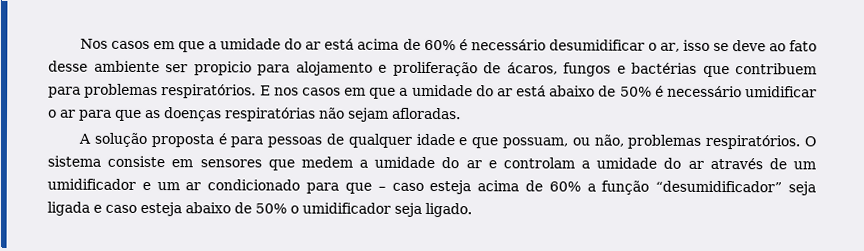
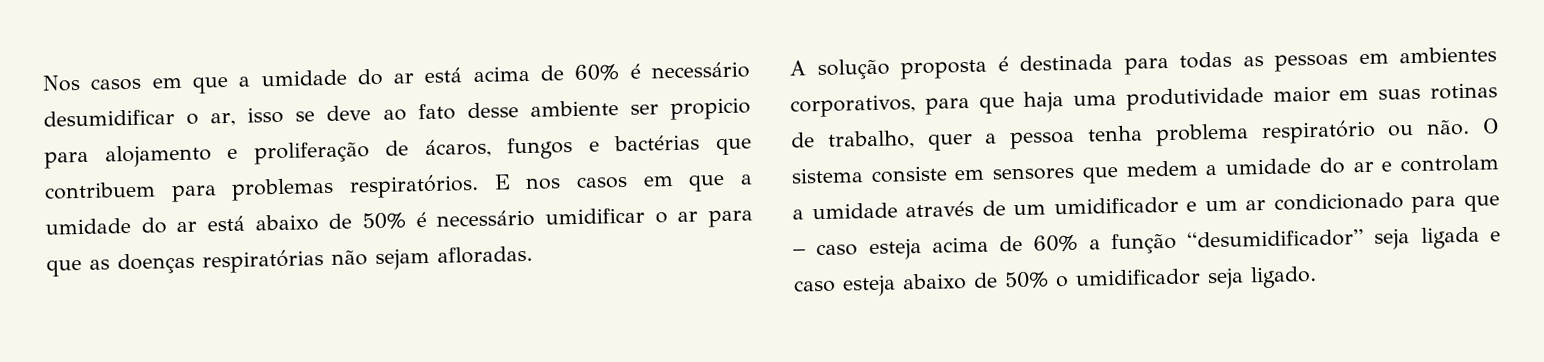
[230,133,801,150] para pessoas de qualquer idade e que possuam, ou não, problemas respiratórios. -> [1019,46,1497,75] [790,82,1498,118] [791,119,1471,151] destinada para todas as pessoas em ambientes corporativos, para que haja uma produtividade maior em suas rotinas de trabalho, quer a pessoa tenha problema respiratório ou não.
[663,157,704,169] do ar -> (898, 211) none

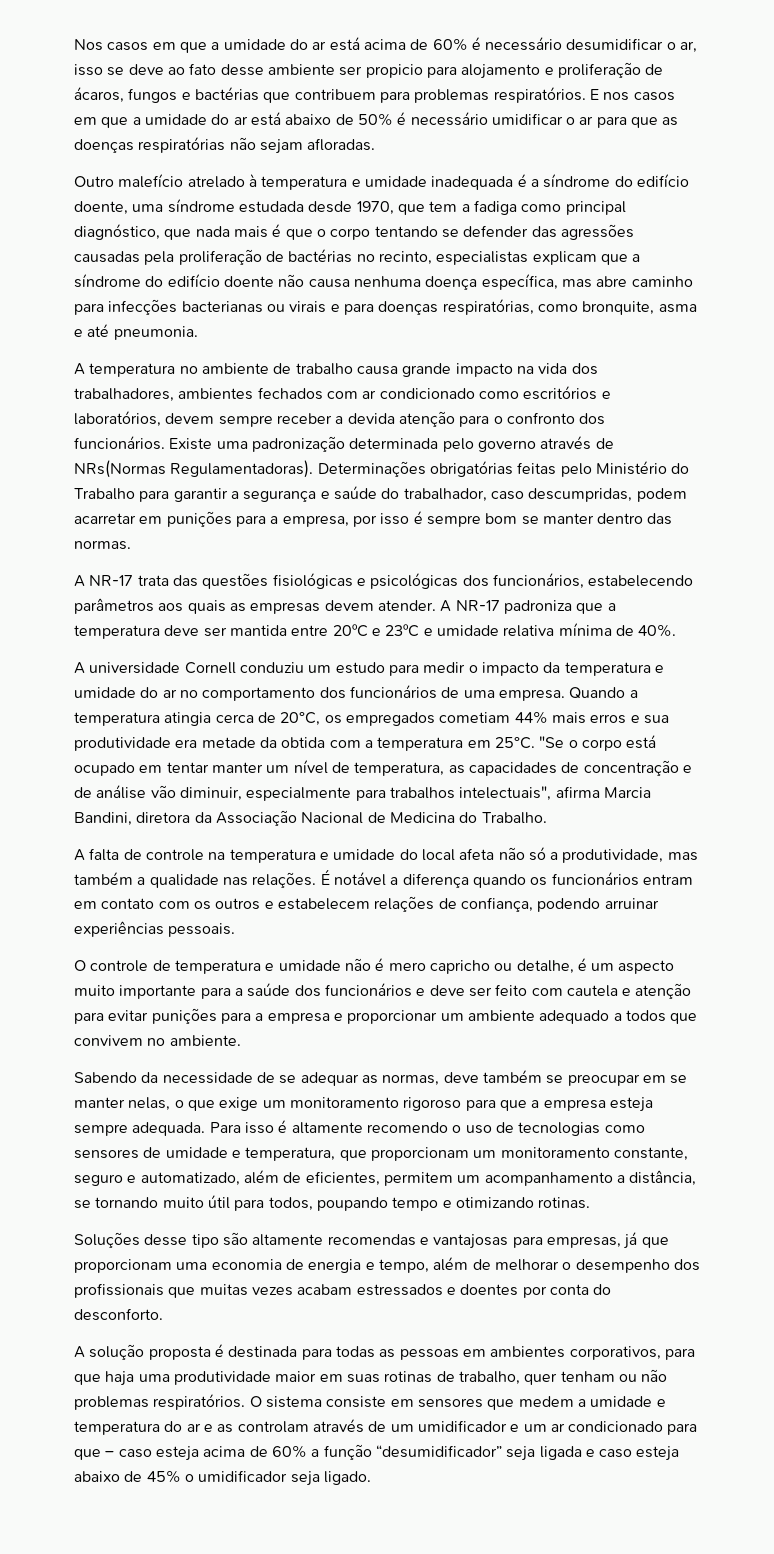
(533, 254) none -> [74,174,689,190] [74,199,626,215] [74,224,634,240] [74,249,641,265] [74,274,693,290] [74,299,697,315] [74,324,198,340] [74,363,598,377] [74,386,611,402] [74,411,606,427] [74,436,614,452] [74,460,690,478] [74,486,687,502] [74,511,673,527] [74,540,131,550] [74,573,694,589] [74,598,616,614] [74,623,677,639] [74,662,664,676] [74,685,638,701] [74,711,669,726] [74,735,657,751] [74,760,692,776] [74,785,651,801] [74,810,547,826] [74,847,698,863] [74,869,693,888] [74,896,659,912] [74,921,236,937] [74,958,675,974] [74,983,692,999] [74,1008,698,1024] [74,1035,241,1046] [74,1070,688,1086] [74,1097,653,1112] [74,1120,645,1136] [74,1147,688,1161] [74,1170,697,1186] [74,1195,591,1211] [74,1232,669,1249] [74,1257,700,1273] [74,1283,612,1298] [74,1308,163,1321] // Outro malefício atrelado à temperatura e umidade inadequada é a síndrome do edifício doente, uma síndrome estudada desde 1970, que tem a fadiga como principal diagnóstico, que nada mais é que o corpo tentando se defender das agressões causadas pela proliferação de bactérias no recinto, especialistas explicam que a síndrome do edifício doente não causa nenhuma doença específica, mas abre caminho para infecções bacterianas ou virais e para doenças respiratórias, como bronquite, asma e até pneumonia. // A temperatura no ambiente de trabalho causa grande impacto na vida dos trabalhadores, ambientes fechados com ar condicionado como escritórios e laboratórios, devem sempre receber a devida atenção para o confronto dos funcionários. Existe uma padronização determinada pelo governo através de NRs(Normas Regulamentadoras). Determinações obrigatórias feitas pelo Ministério do Trabalho para garantir a segurança e saúde do trabalhador, caso descumpridas, podem acarretar em punições para a empresa, por isso é sempre bom se manter dentro das normas. // A NR-17 trata das questões fisiológicas e psicológicas dos funcionários, estabelecendo parâmetros aos quais as empresas devem atender. A NR-17 padroniza que a temperatura deve ser mantida entre 20ºC e 23ºC e umidade relativa mínima de 40%. // A universidade Cornell conduziu um estudo para medir o impacto da temperatura e umidade do ar no comportamento dos funcionários de uma empresa. Quando a temperatura atingia cerca de 20°C, os empregados cometiam 44% mais erros e sua produtividade era metade da obtida com a temperatura em 25°C. "Se o corpo está ocupado em tentar manter um nível de temperatura, as capacidades de concentração e de análise vão diminuir, especialmente para trabalhos intelectuais", afirma Marcia Bandini, diretora da Associação Nacional de Medicina do Trabalho. // A falta de controle na temperatura e umidade do local afeta não só a produtividade, mas também a qualidade nas relações. É notável a diferença quando os funcionários entram em contato com os outros e estabelecem relações de confiança, podendo arruinar experiências pessoais. // O controle de temperatura e umidade não é mero capricho ou detalhe, é um aspecto muito importante para a saúde dos funcionários e deve ser feito com cautela e atenção para evitar punições para a empresa e proporcionar um ambiente adequado a todos que convivem no ambiente. // Sabendo da necessidade de se adequar as normas, deve também se preocupar em se manter nelas, o que exige um monitoramento rigoroso para que a empresa esteja sempre adequada. Para isso é altamente recomendo o uso de tecnologias como sensores de umidade e temperatura, que proporcionam um monitoramento constante, seguro e automatizado, além de eficientes, permitem um acompanhamento a distância, se tornando muito útil para todos, poupando tempo e otimizando rotinas. // Soluções desse tipo são altamente recomendas e vantajosas para empresas, já que proporcionam uma economia de energia e tempo, além de melhorar o desempenho dos profissionais que muitas vezes acabam estressados e doentes por conta do desconforto.
[985,119,1471,150] a pessoa tenha problema respiratório ou não. -> [560,1369,668,1382] [74,1394,246,1410] tenham ou não problemas respiratórios.
(1312, 166) none -> [656,1399,666,1407] [74,1421,160,1435] e temperatura
[1400,154,1499,173] [792,202,898,220] controlam a umidade -> [217,1421,309,1433] as controlam
[1004,271,1049,289] 50% -> [146,1470,181,1483] 45%

